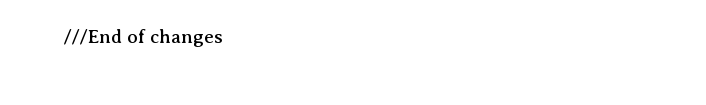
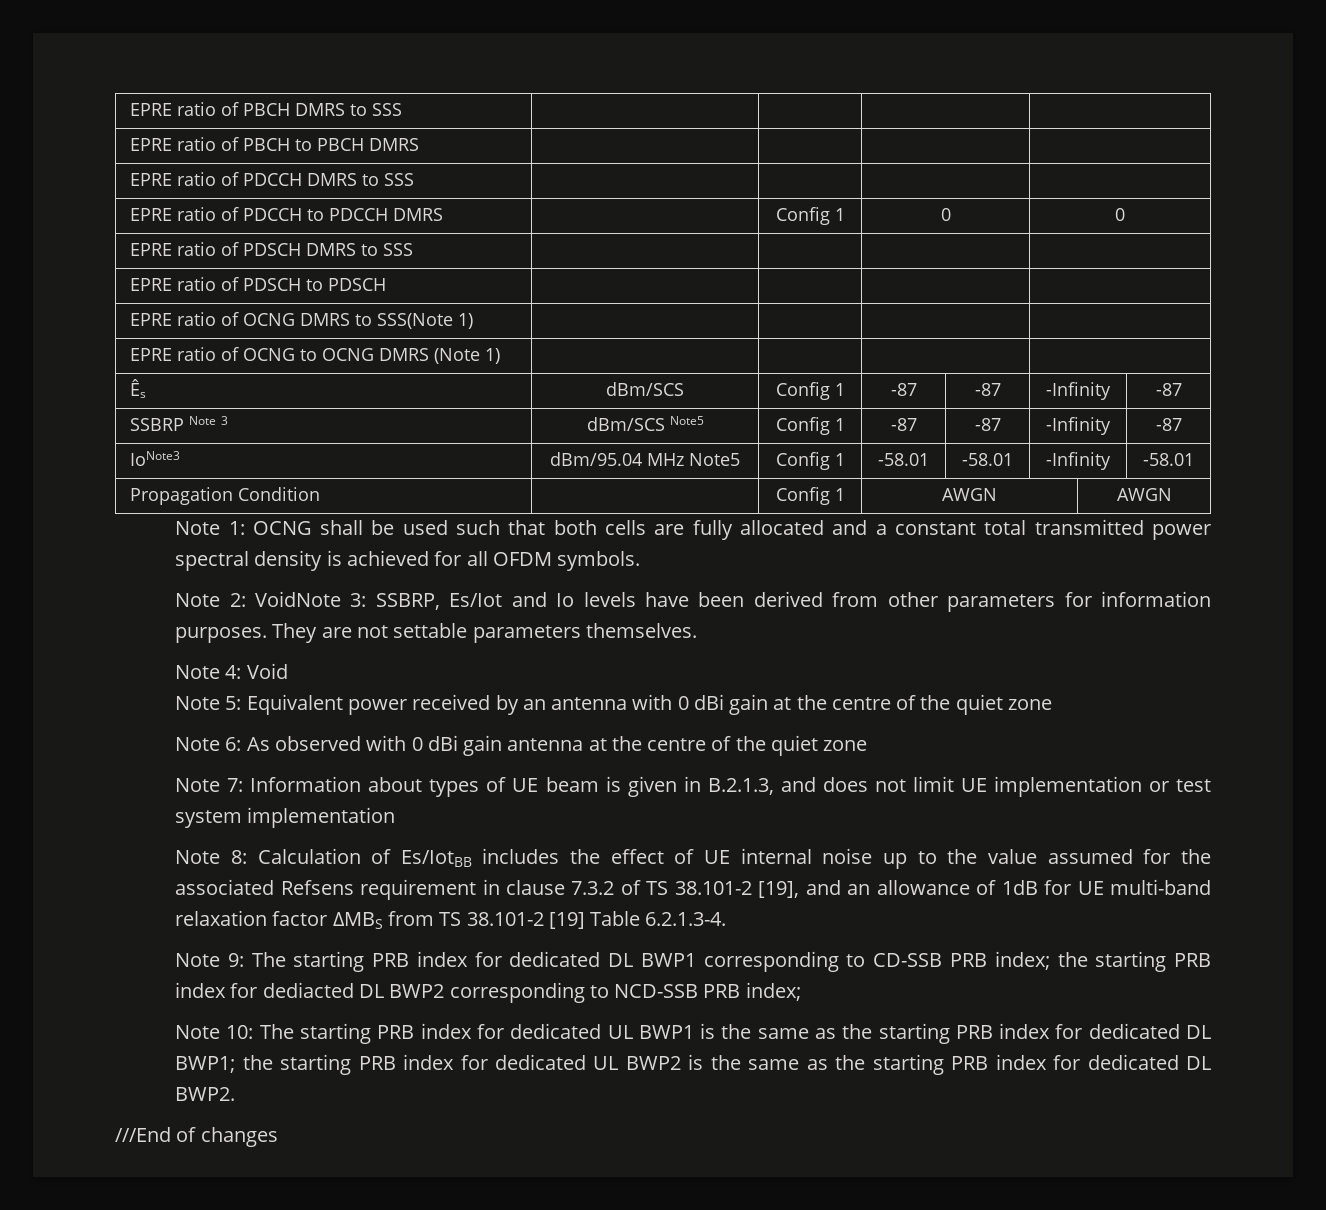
(64, 37) none -> [130,102,403,116] [130,137,420,151] [130,172,415,186] [130,207,444,221] [775,207,845,225] [940,208,951,221] [1115,208,1125,221] [130,242,414,256] [130,277,387,291] [130,312,474,329] [130,347,501,364] [130,379,147,398] [606,382,684,396] [775,382,845,400] [890,383,917,396] [974,383,1001,396] [1046,382,1111,400] [1155,383,1182,396] [130,416,229,431] [586,416,704,431] [775,417,845,435] [890,418,917,431] [974,418,1001,431] [1046,417,1111,435] [1155,418,1182,431] [130,451,181,466] [550,452,740,466] [775,452,845,470] [878,453,929,466] [962,453,1013,466] [1046,452,1111,470] [1143,453,1194,466] [130,487,321,505] [775,487,845,505] [942,488,997,501] [1116,488,1172,501] [175,519,1211,540] [175,550,641,571] [175,591,1211,612] [175,623,697,643] [175,663,288,679] [175,694,1052,715] [175,735,868,756] [175,776,1211,797] [175,807,396,828] [175,848,1211,869] [175,879,1211,900] [175,910,727,929] [175,951,1211,972] [175,982,801,1003] [175,1023,1211,1044] [175,1054,1212,1075] [175,1087,236,1101] EPRE ratio of PBCH DMRS to SSS | | | | // EPRE ratio of PBCH to PBCH DMRS | | | | // EPRE ratio of PDCCH DMRS to SSS | | | | // EPRE ratio of PDCCH to PDCCH DMRS | | Config 1 | 0 | 0 // EPRE ratio of PDSCH DMRS to SSS | | | | // EPRE ratio of PDSCH to PDSCH | | | | // EPRE ratio of OCNG DMRS to SSS(Note 1) | | | | // EPRE ratio of OCNG to OCNG DMRS (Note 1) | | | | // Ês | dBm/SCS | Config 1 | -87 | -87 | -Infinity | -87 // SSBRP Note 3 | dBm/SCS Note5 | Config 1 | -87 | -87 | -Infinity | -87 // IoNote3 | dBm/95.04 MHz Note5 | Config 1 | -58.01 | -58.01 | -Infinity | -58.01 // Propagation Condition | | Config 1 | AWGN | AWGN // Note 1: OCNG shall be used such that both cells are fully allocated and a constant total transmitted power spectral density is achieved for all OFDM symbols. // Note 2: VoidNote 3: SSBRP, Es/Iot and Io levels have been derived from other parameters for information purposes. They are not settable parameters themselves. // Note 4: Void // Note 5: Equivalent power received by an antenna with 0 dBi gain at the centre of the quiet zone // Note 6: As observed with 0 dBi gain antenna at the centre of the quiet zone // Note 7: Information about types of UE beam is given in B.2.1.3, and does not limit UE implementation or test system implementation // Note 8: Calculation of Es/IotBB includes the effect of UE internal noise up to the value assumed for the associated Refsens requirement in clause 7.3.2 of TS 38.101-2 [19], and an allowance of 1dB for UE multi-band relaxation factor ΔMBS from TS 38.101-2 [19] Table 6.2.1.3-4. // Note 9: The starting PRB index for dedicated DL BWP1 corresponding to CD-SSB PRB index; the starting PRB index for dediacted DL BWP2 corresponding to NCD-SSB PRB index; // Note 10: The starting PRB index for dedicated UL BWP1 is the same as the starting PRB index for dedicated DL BWP1; the starting PRB index for dedicated UL BWP2 is the same as the starting PRB index for dedicated DL BWP2. //

